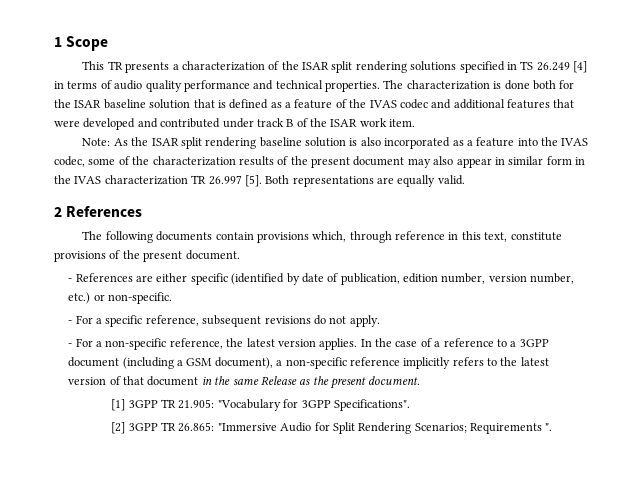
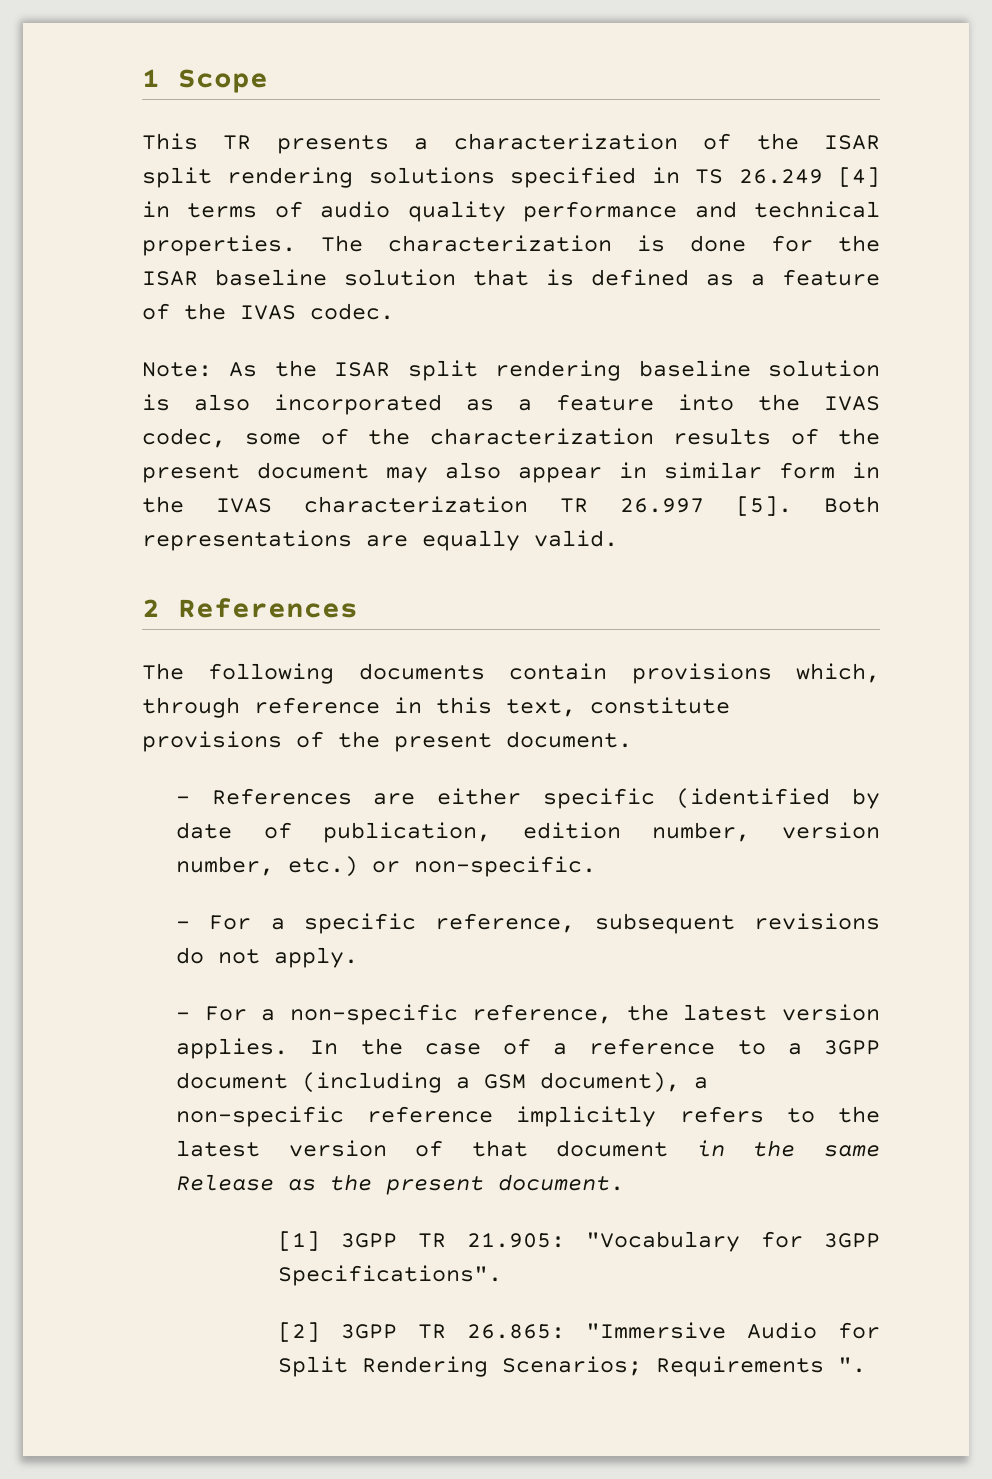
[532,80,556,90] both -> (746, 243) none
[399,99,575,109] [54,118,416,130] codec and additional features that were developed and contributed under track B of the ISAR work item. -> [310,303,394,320] codec.

